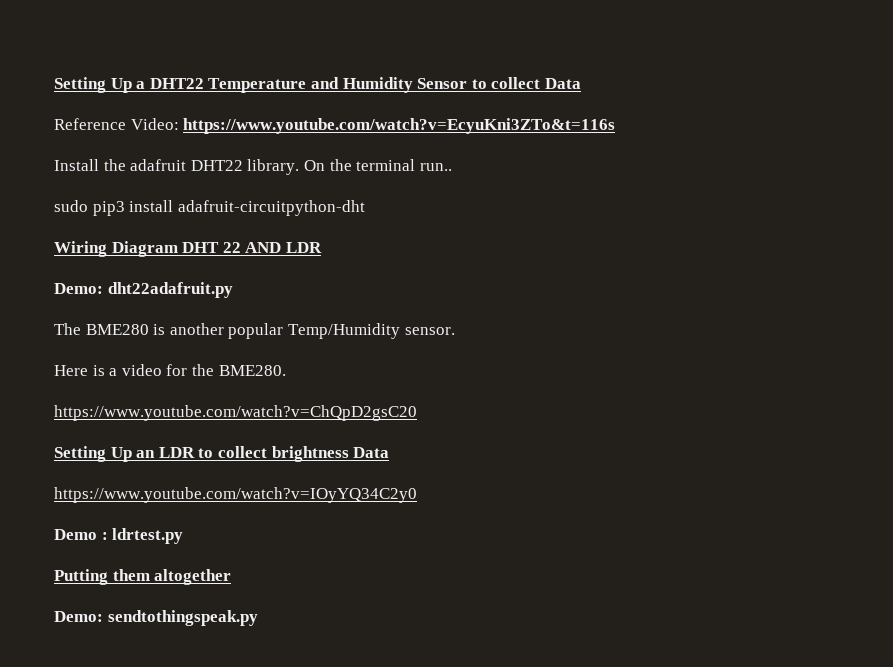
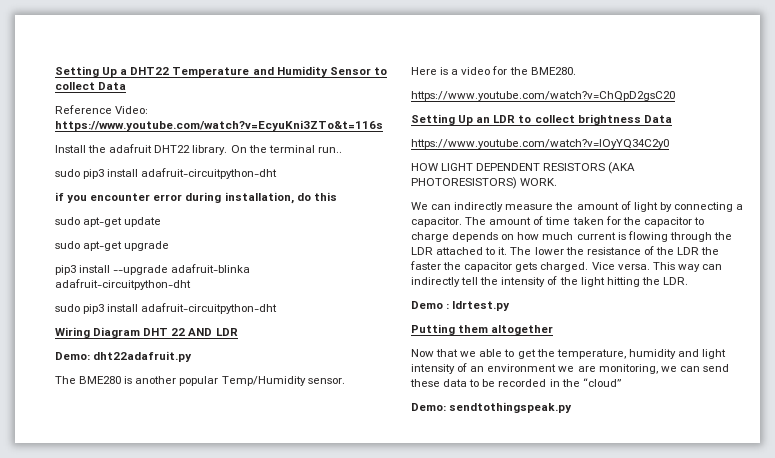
(365, 208) none -> [55,192,337,204] [55,217,162,227] [55,241,170,251] [55,264,251,275] [55,279,191,290] [55,303,278,314] // if you encounter error during installation, do this // sudo apt-get update // sudo apt-get upgrade // pip3 install --upgrade adafruit-blinka adafruit-circuitpython-dht // sudo pip3 install adafruit-circuitpython-dht
(417, 495) none -> [411,162,636,174] [411,177,558,189] [411,201,744,212] [411,216,704,227] [411,231,732,242] [411,246,720,255] [410,261,722,272] [411,276,688,287] // HOW LIGHT DEPENDENT RESISTORS (AKA PHOTORESISTORS) WORK. // We can indirectly measure the amount of light by connecting a capacitor. The amount of time taken for the capacitor to charge depends on how much current is flowing through the LDR attached to it. The lower the resistance of the LDR the faster the capacitor gets charged. Vice versa. This way can indirectly tell the intensity of the light hitting the LDR.
(232, 577) none -> [411,349,727,359] [411,363,729,374] [410,378,621,387] // Now that we able to get the temperature, humidity and light intensity of an environment we are monitoring, we can send these data to be recorded in the “cloud”

